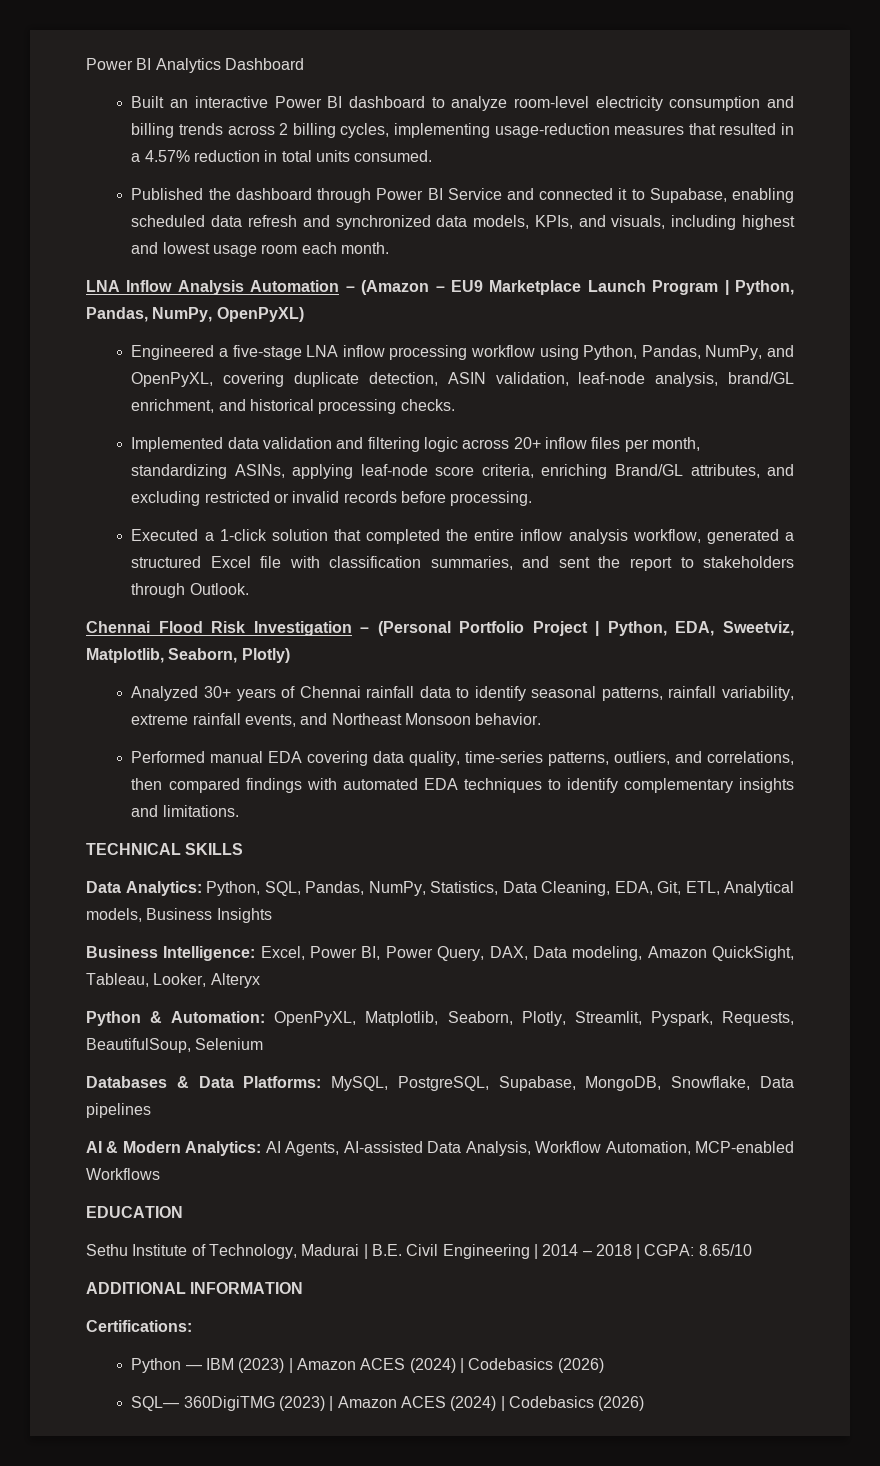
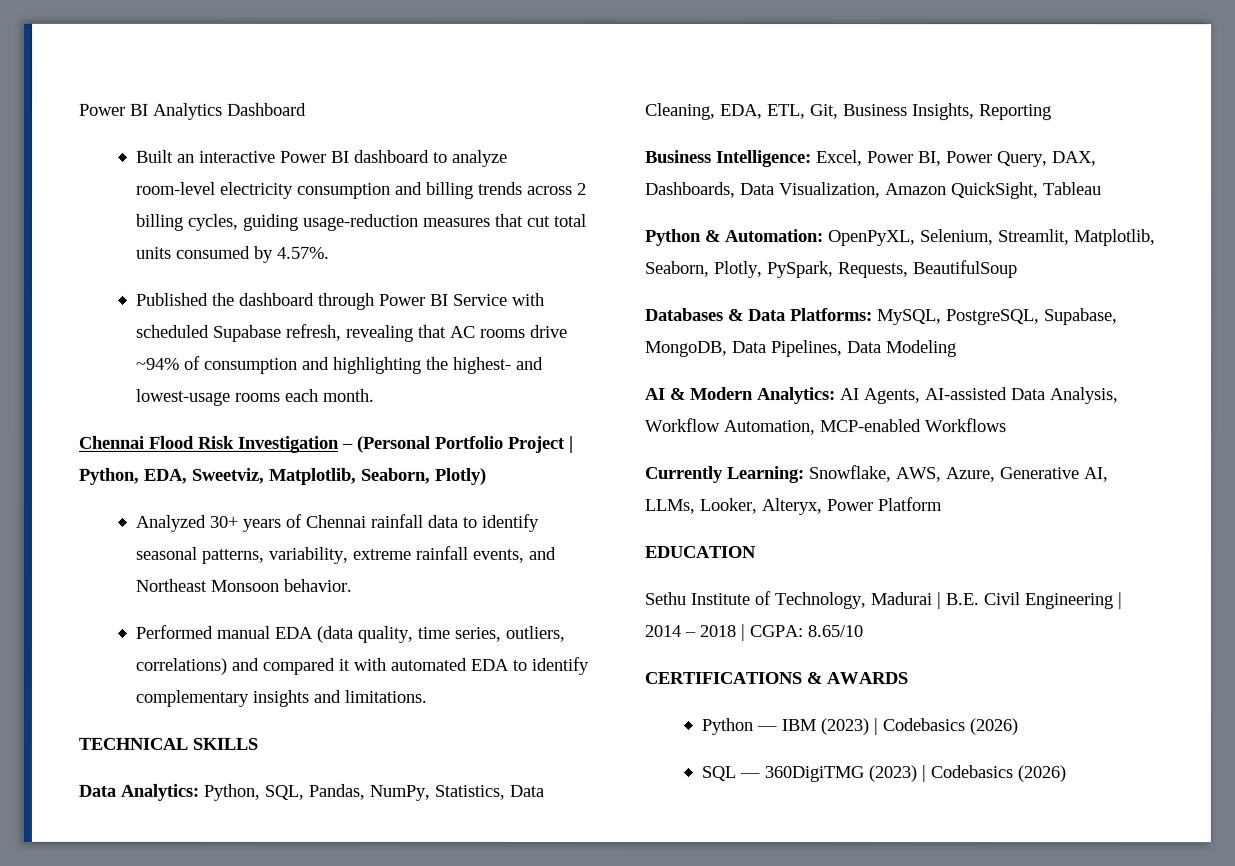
[394,123,491,138] implementing -> [242,213,299,231] guiding
[719,123,794,135] [131,150,433,162] resulted in a 4.57% reduction in total units consumed. -> [526,213,587,227] [135,245,330,263] cut total units consumed by 4.57%.
[506,188,794,203] [131,215,796,230] [131,242,390,257] [86,280,794,295] [86,307,304,322] [131,345,794,360] [131,372,794,387] [131,399,455,414] [131,437,700,452] [131,464,794,479] [131,491,533,506] [131,529,794,544] [131,556,794,571] [131,583,249,598] and connected it to Supabase, enabling scheduled data refresh and synchronized data models, KPIs, and visuals, including highest and lowest usage room each month. // LNA Inflow Analysis Automation – (Amazon – EU9 Marketplace Launch Program | Python, Pandas, NumPy, OpenPyXL) // Engineered a five-stage LNA inflow processing workflow using Python, Pandas, NumPy, and OpenPyXL, covering duplicate detection, ASIN validation, leaf-node analysis, brand/GL enrichment, and historical processing checks. // Implemented data validation and filtering logic across 20+ inflow files per month, standardizing ASINs, applying leaf-node score criteria, enriching Brand/GL attributes, and excluding restricted or invalid records before processing. // Executed a 1-click solution that completed the entire inflow analysis workflow, generated a structured Excel file with classification summaries, and sent the report to stakeholders through Outlook. -> [511,292,545,306] [135,323,568,342] [135,355,544,374] [135,388,375,406] with scheduled Supabase refresh, revealing that AC rooms drive ~94% of consumption and highlighting the highest- and lowest-usage rooms each month.
[668,686,717,698] rainfall -> (264, 556) none
[307,751,795,766] [131,778,302,793] covering data quality, time-series patterns, outliers, and correlations, then compared findings -> [315,625,565,643] [134,657,350,675] (data quality, time series, outliers, correlations) and compared it
[463,778,542,793] techniques -> (509, 664) none
[657,881,794,896] [86,908,272,923] Git, ETL, Analytical models, Business Insights -> [767,103,1052,121] ETL, Git, Business Insights, Reporting
[532,946,795,961] [86,973,260,988] Data modeling, Amazon QuickSight, Tableau, Looker, Alteryx -> [645,182,1102,200] Dashboards, Data Visualization, Amazon QuickSight, Tableau
(357, 1018) none -> [920,229,1070,246] Selenium, Streamlit,
[574,1011,794,1026] [86,1038,264,1053] Streamlit, Pyspark, Requests, BeautifulSoup, Selenium -> [767,260,1018,279] PySpark, Requests, BeautifulSoup
[671,1076,794,1090] [86,1103,151,1118] Snowflake, Data pipelines -> [732,340,957,358] Data Pipelines, Data Modeling
(160, 1174) none -> [644,465,1108,484] [644,497,942,516] // Currently Learning: Snowflake, AWS, Azure, Generative AI, LLMs, Looker, Alteryx, Power Platform
[86,1282,304,1294] [86,1320,192,1332] ADDITIONAL INFORMATION // Certifications: -> [644,672,908,685] CERTIFICATIONS & AWARDS
[297,1358,604,1373] [131,1396,497,1411] Amazon ACES (2024) | Codebasics (2026) // SQL— 360DigiTMG (2023) | Amazon ACES (2024) -> [881,718,1018,736] [700,765,917,783] Codebasics (2026) // SQL — 360DigiTMG (2023)

